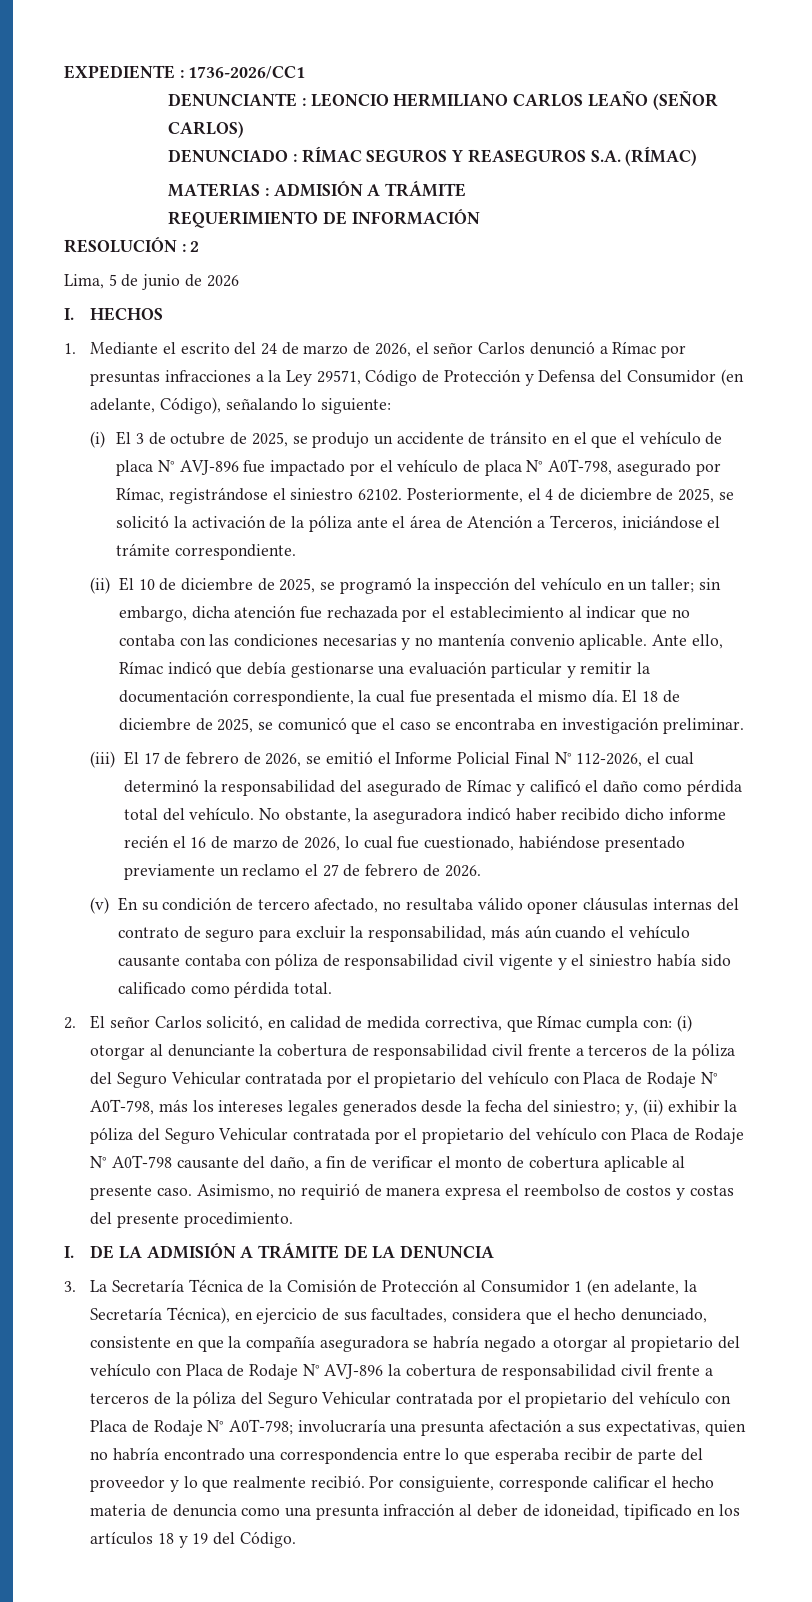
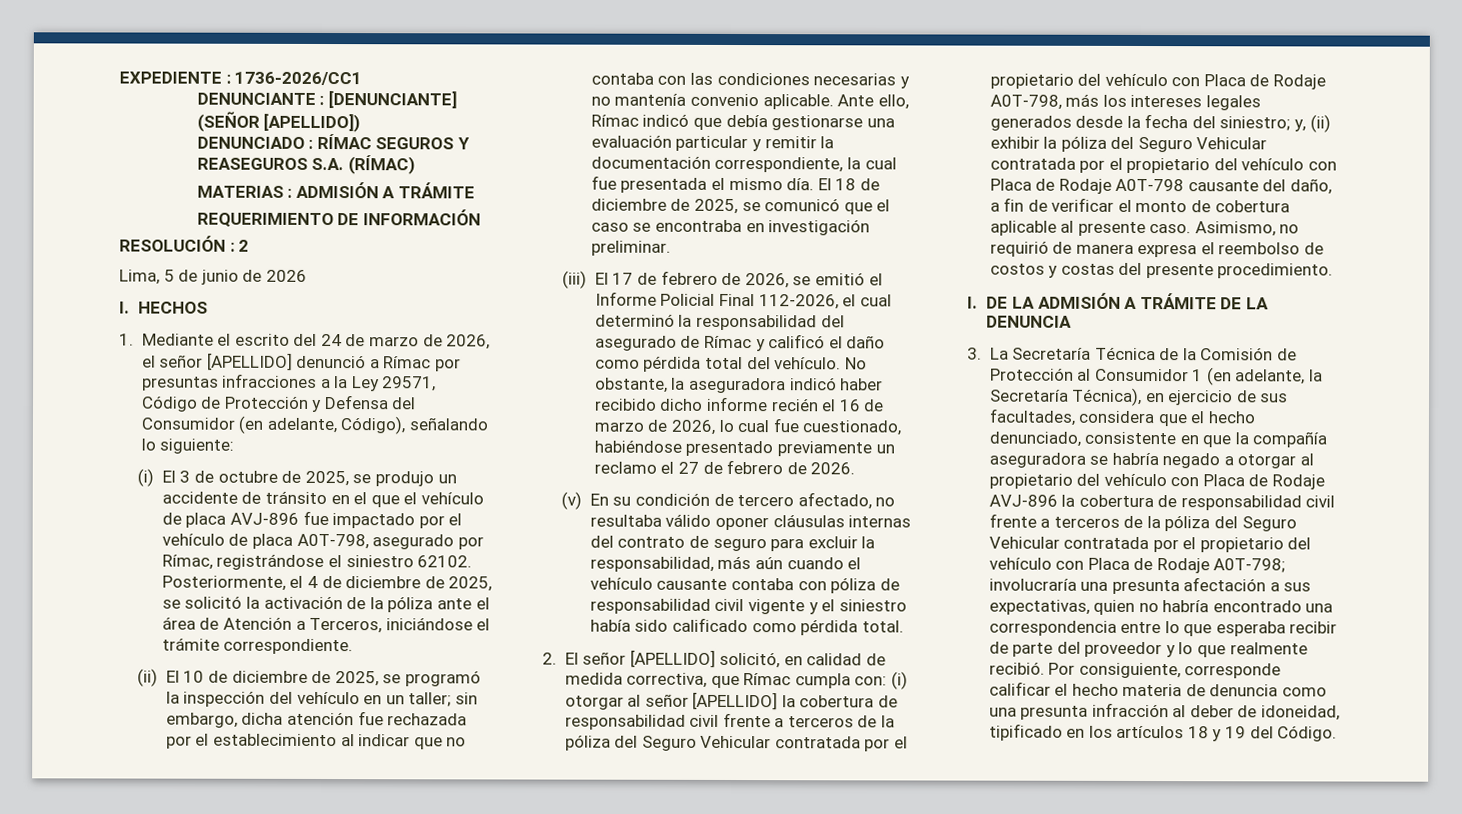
[310,91,718,110] [168,121,245,138] LEONCIO HERMILIANO CARLOS LEAÑO (SEÑOR CARLOS) -> [327,91,457,109] [196,111,361,133] [DENUNCIANTE] (SEÑOR [APELLIDO])
[478,342,526,354] Carlos -> [206,352,293,371] [APELLIDO]
[157,460,175,472] N° -> (227, 520) none
[526,460,544,472] N° -> (294, 541) none
[554,752,572,764] N° -> (756, 300) none
[154,1016,202,1028] Carlos -> [629,649,716,668] [APELLIDO]
[167,1044,255,1057] denunciante -> [644,691,779,711] señor [APELLIDO]
[700,1072,718,1084] N° -> (1327, 82) none
[90,1156,108,1168] N° -> (1112, 186) none
[302,1364,320,1376] N° -> (1326, 482) none
[207,1420,225,1432] N° -> (1210, 566) none

